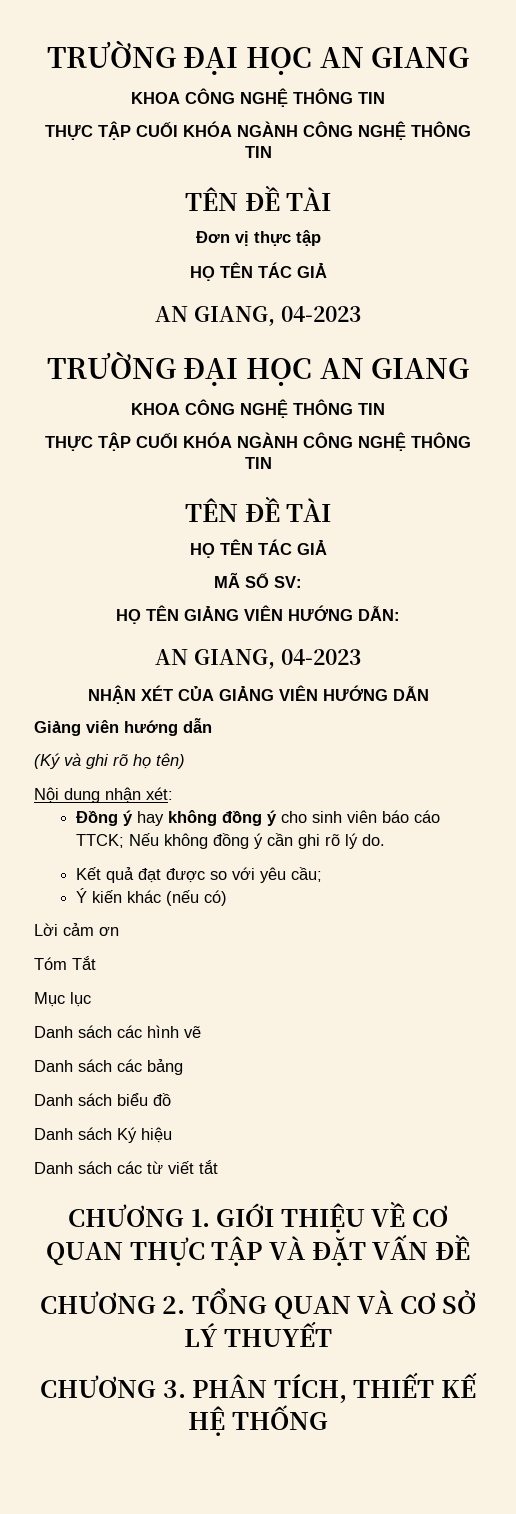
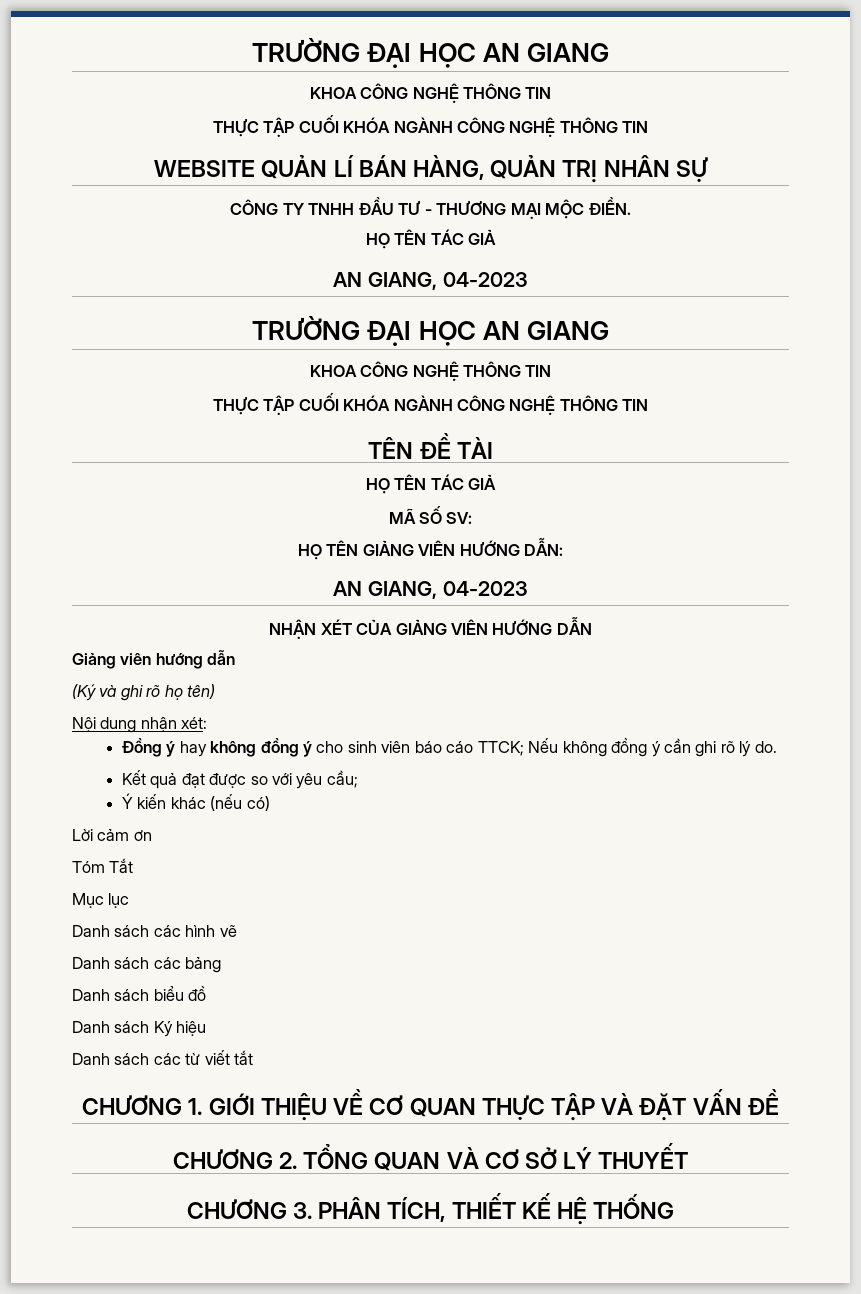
[184,186,332,211] [195,230,321,246] TÊN ĐỀ TÀI // Đơn vị thực tập -> [154,155,708,183] [230,197,631,219] WEBSITE QUẢN LÍ BÁN HÀNG, QUẢN TRỊ NHÂN SỰ // CÔNG TY TNHH ĐẦU TƯ - THƯƠNG MẠI MỘC ĐIỀN.

